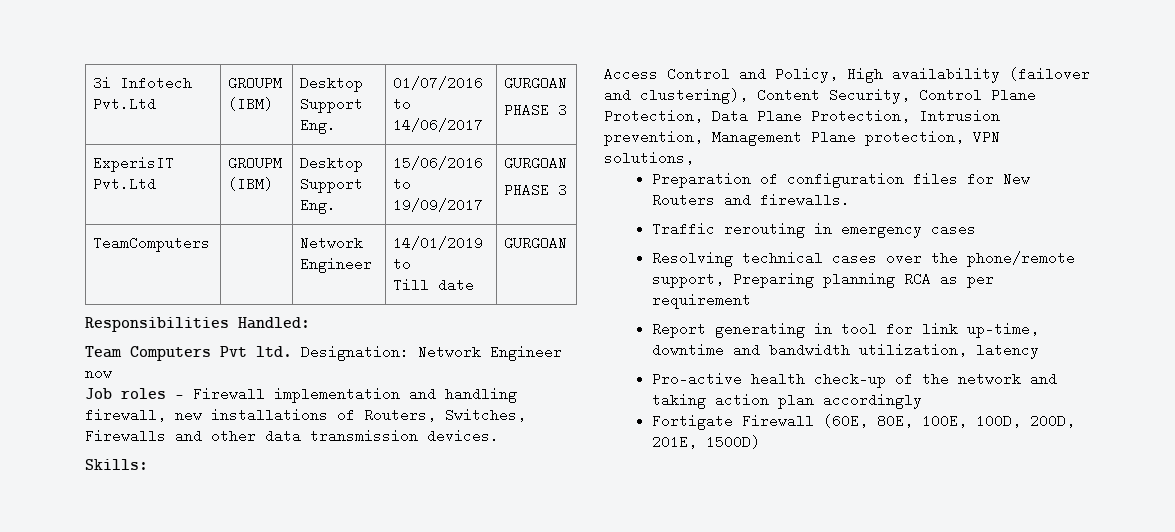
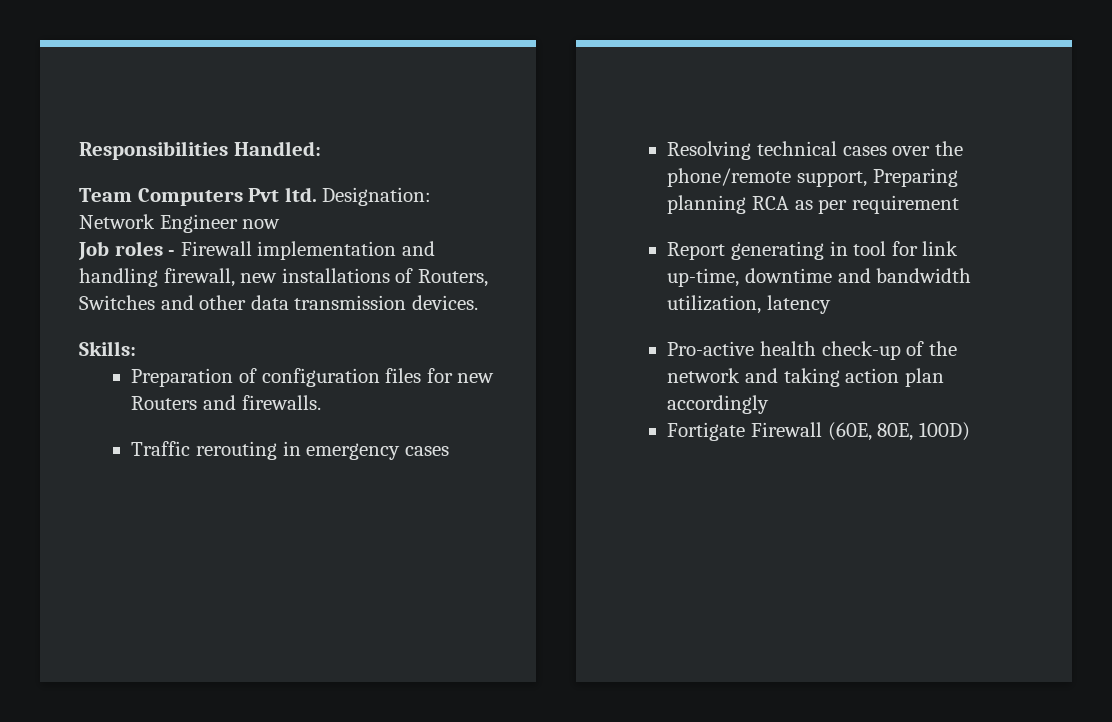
[92,76,192,90] [92,97,156,111] [227,76,282,90] [227,97,273,111] [299,76,363,92] [299,97,363,113] [299,118,336,134] [392,76,483,90] [392,99,411,109] [392,118,483,132] [503,76,567,90] [503,103,567,117] [92,156,174,172] [92,177,156,191] [227,156,282,170] [227,177,273,191] [299,156,363,172] [299,177,363,193] [299,198,336,214] [392,156,483,170] [392,179,411,189] [392,198,483,212] [503,156,567,170] [503,183,567,197] [92,236,210,252] [299,236,363,250] [299,257,372,273] [392,236,483,250] [392,259,411,269] [392,278,474,292] [503,236,567,250] 3i Infotech Pvt.Ltd | GROUPM (IBM) | Desktop Support Eng. | 01/07/2016 to 14/06/2017 | GURGOAN // PHASE 3 // ExperisIT Pvt.Ltd | GROUPM (IBM) | Desktop Support Eng. | 15/06/2016 to 19/09/2017 | GURGOAN // PHASE 3 // TeamComputers | | Network Engineer | 14/01/2019 to // Till date | GURGOAN // -> (79, 150) none
[445,408,526,422] [85,429,166,443] Switches, Firewalls -> [79,295,155,310] Switches
[604,67,1090,83] [604,88,1036,104] [604,109,1000,123] [604,130,1000,146] [604,151,694,165] // Access Control and Policy, High availability (failover and clustering), Content Security, Control Plane Protection, Data Plane Protection, Intrusion prevention, Management Plane protection, VPN solutions, -> (136, 348) none
[1002,172,1030,186] New -> [457,373,495,383] new
[921,414,1075,428] [651,435,760,449] 100E, 100D, 200D, 201E, 1500D) -> [918,422,970,441] 100D)

